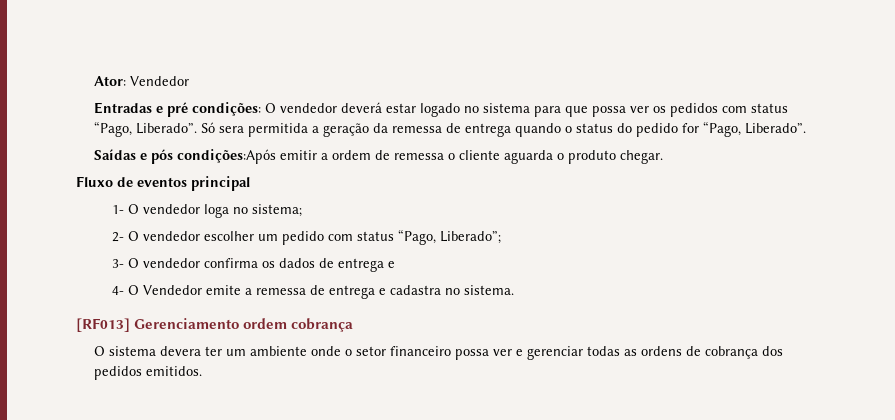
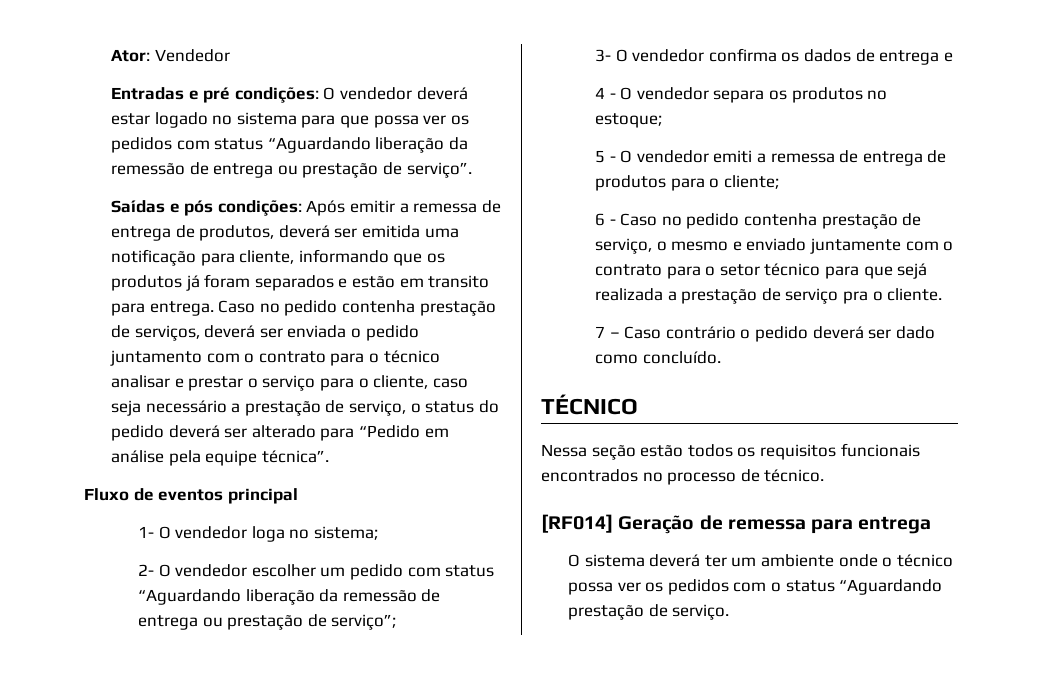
[93,121,806,137] [93,149,663,164] “Pago, Liberado”. Só sera permitida a geração da remessa de entrega quando o status do pedido for “Pago, Liberado”. // Saídas e pós condições:Após emitir a ordem de remessa o cliente aguarda o produto chegar. -> [267,137,468,153] [111,162,472,178] [111,200,501,216] [111,225,459,241] [111,249,445,266] [111,274,490,291] [111,300,496,316] [111,325,419,341] [110,350,440,366] [111,375,468,391] [111,400,499,416] [111,425,449,441] [111,450,329,466] “Aguardando liberação da remessão de entrega ou prestação de serviço”. // Saídas e pós condições: Após emitir a remessa de entrega de produtos, deverá ser emitida uma notificação para cliente, informando que os produtos já foram separados e estão em transito para entrega. Caso no pedido contenha prestação de serviços, deverá ser enviada o pedido juntamento com o contrato para o técnico analisar e prestar o serviço para o cliente, caso seja necessário a prestação de serviço, o status do pedido deverá ser alterado para “Pedido em análise pela equipe técnica”.
[397,229,501,245] “Pago, Liberado”; -> [138,589,441,605] [138,614,397,630] “Aguardando liberação da remessão de entrega ou prestação de serviço”;
[111,285,514,299] [76,318,354,332] 4- O Vendedor emite a remessa de entrega e cadastra no sistema. // [RF013] Gerenciamento ordem cobrança -> [595,87,888,103] [595,113,663,128] [595,150,947,166] [595,175,779,191] [595,213,922,229] [595,238,954,254] [595,263,928,279] [595,288,943,304] [595,326,935,342] [595,351,721,364] [541,394,638,415] [541,443,920,460] [541,469,825,485] [541,514,932,534] 4 - O vendedor separa os produtos no estoque; // 5 - O vendedor emiti a remessa de entrega de produtos para o cliente; // 6 - Caso no pedido contenha prestação de serviço, o mesmo e enviado juntamente com o contrato para o setor técnico para que sejá realizada a prestação de serviço pra o cliente. // 7 – Caso contrário o pedido deverá ser dado como concluído. // TÉCNICO // Nessa seção estão todos os requisitos funcionais encontrados no processo de técnico. // [RF014] Geração de remessa para entrega
[159,346,201,356] devera -> [649,554,701,567] deverá
[355,346,783,360] [93,366,202,380] setor financeiro possa ver e gerenciar todas as ordens de cobrança dos pedidos emitidos. -> [896,554,953,567] [568,579,943,595] [568,604,730,620] técnico possa ver os pedidos com o status “Aguardando prestação de serviço.

